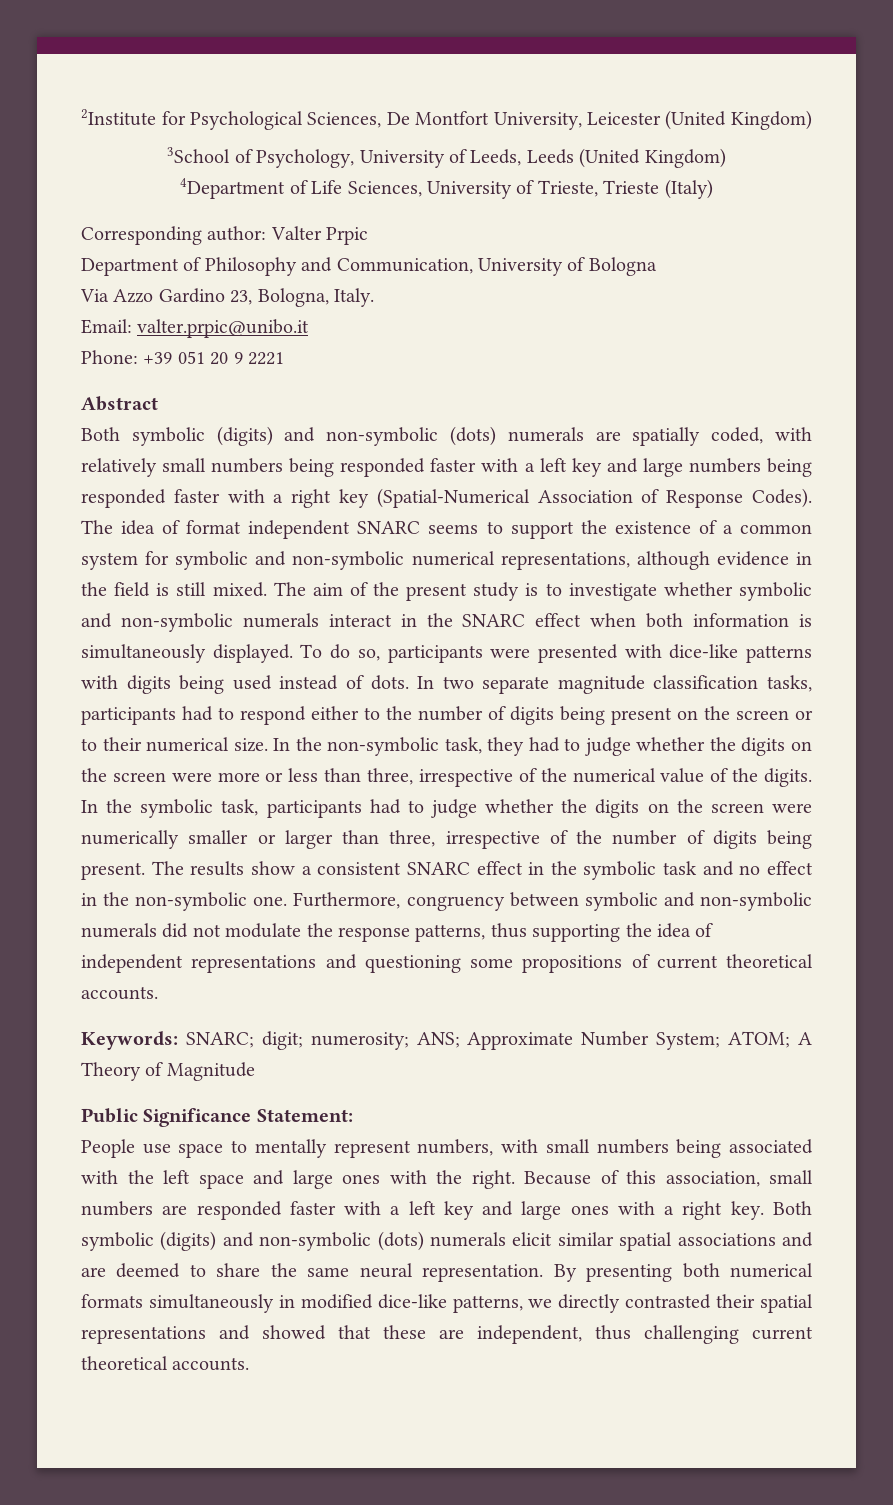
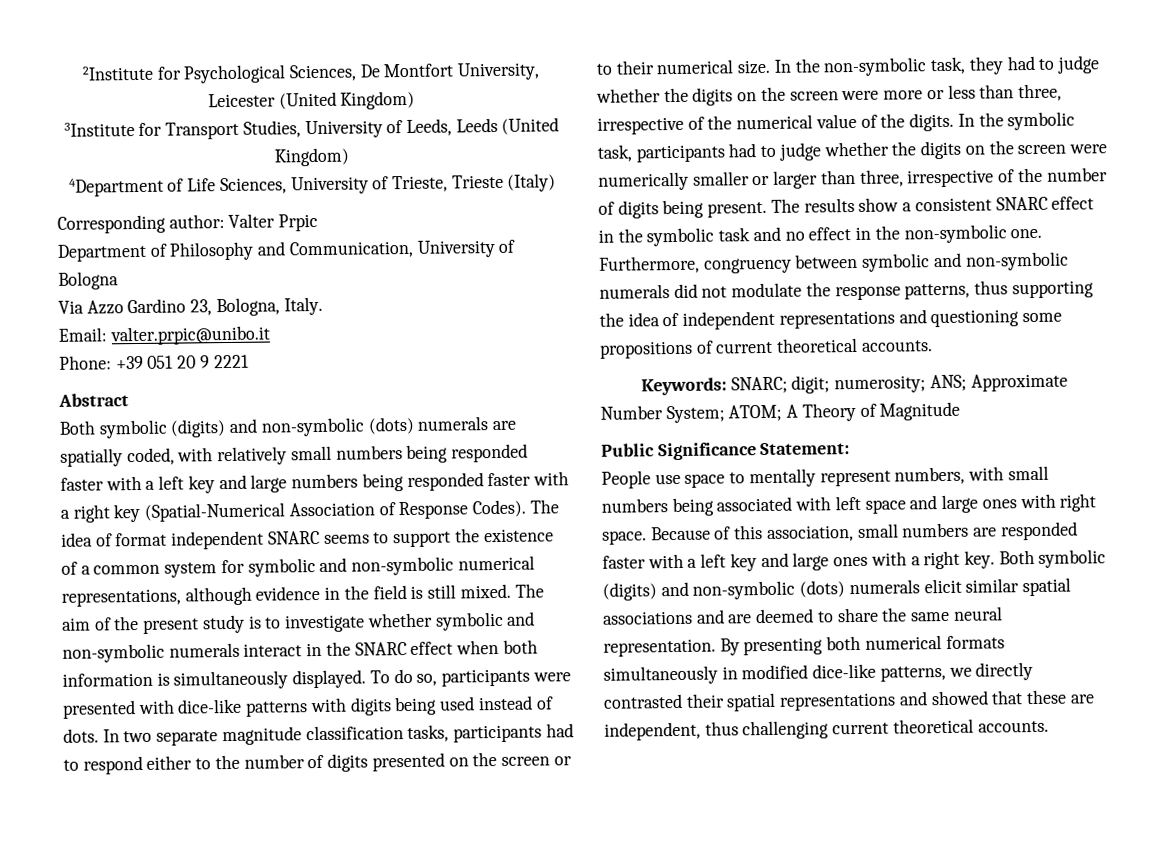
[167,147,355,168] 3School of Psychology, -> [63,120,301,140] 3Institute for Transport Studies,
[560,706,672,725] being present -> [371,752,445,772] presented
[127,1170,154,1184] the -> (832, 503) none
[436,1170,515,1189] the right. -> [1059,493,1097,512] [602,530,647,545] right space.

